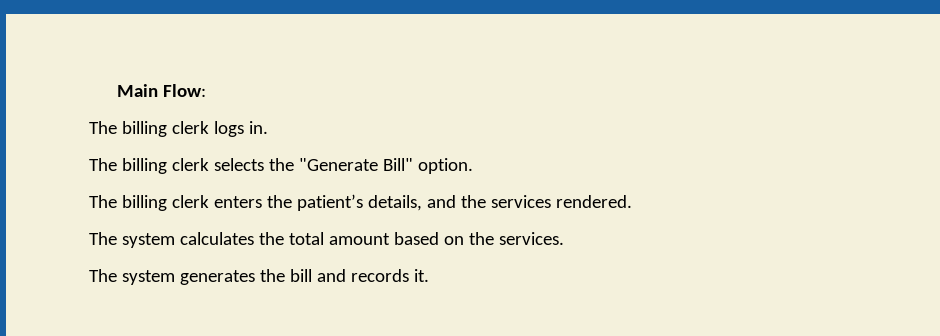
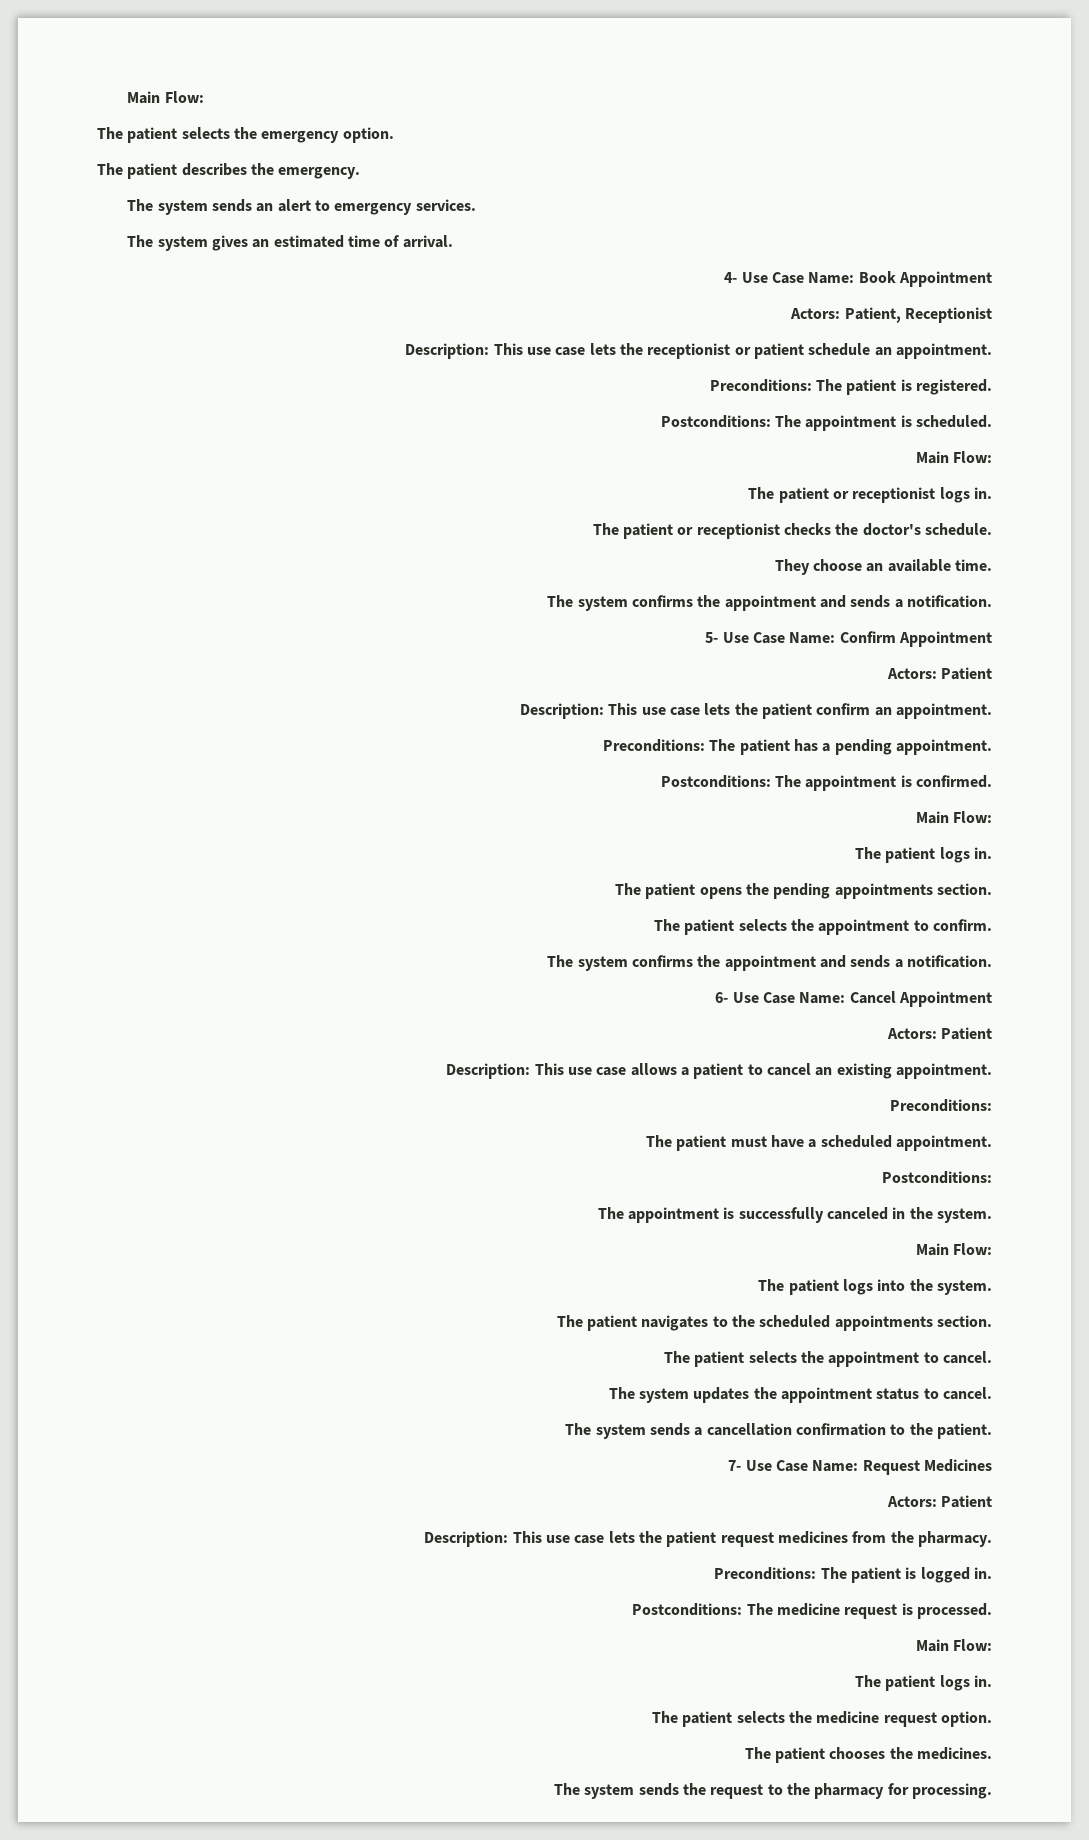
[116,84,206,97] [89,121,268,137] [89,158,473,174] [89,194,632,211] [89,232,564,248] [89,269,429,285] Main Flow: // The billing clerk logs in. // The billing clerk selects the "Generate Bill" option. // The billing clerk enters the patient’s details, and the services rendered. // The system calculates the total amount based on the services. // The system generates the bill and records it. -> [127,91,204,104] [97,127,394,143] [97,163,361,179] [127,199,476,215] [127,235,453,251] [724,271,993,287] [790,307,993,323] [405,343,993,359] [709,379,993,395] [660,415,993,431] [915,451,993,464] [748,487,993,503] [592,523,993,539] [774,559,993,575] [547,595,993,611] [705,631,993,647] [886,667,993,680] [520,703,993,719] [603,739,993,755] [660,775,993,791] [915,811,993,824] [855,847,993,863] [615,883,993,899] [654,919,993,935] [547,955,993,971] [715,991,993,1007] [886,1027,993,1040] [446,1063,993,1079] [890,1099,992,1112] [646,1135,993,1151] [882,1171,992,1184] [597,1207,993,1223] [915,1243,993,1256] [758,1279,993,1295] [556,1315,993,1331] [664,1351,993,1367] [608,1387,993,1403] [565,1423,993,1439] [728,1459,993,1475] [886,1495,993,1508] [424,1531,993,1547] [714,1567,993,1583] [632,1603,993,1619] [915,1639,993,1652] [855,1675,993,1691] [652,1711,993,1727] [744,1747,993,1763] [554,1783,993,1799] Main Flow: // The patient selects the emergency option. // The patient describes the emergency. // The system sends an alert to emergency services. // The system gives an estimated time of arrival. // 4- Use Case Name: Book Appointment // Actors: Patient, Receptionist // Description: This use case lets the receptionist or patient schedule an appointment. // Preconditions: The patient is registered. // Postconditions: The appointment is scheduled. // Main Flow: // The patient or receptionist logs in. // The patient or receptionist checks the doctor's schedule. // They choose an available time. // The system confirms the appointment and sends a notification. // 5- Use Case Name: Confirm Appointment // Actors: Patient // Description: This use case lets the patient confirm an appointment. // Preconditions: The patient has a pending appointment. // Postconditions: The appointment is confirmed. // Main Flow: // The patient logs in. // The patient opens the pending appointments section. // The patient selects the appointment to confirm. // The system confirms the appointment and sends a notification. // 6- Use Case Name: Cancel Appointment // Actors: Patient // Description: This use case allows a patient to cancel an existing appointment. // Preconditions: // The patient must have a scheduled appointment. // Postconditions: // The appointment is successfully canceled in the system. // Main Flow: // The patient logs into the system. // The patient navigates to the scheduled appointments section. // The patient selects the appointment to cancel. // The system updates the appointment status to cancel. // The system sends a cancellation confirmation to the patient. // 7- Use Case Name: Request Medicines // Actors: Patient // Description: This use case lets the patient request medicines from the pharmacy. // Preconditions: The patient is logged in. // Postconditions: The medicine request is processed. // Main Flow: // The patient logs in. // The patient selects the medicine request option. // The patient chooses the medicines. // The system sends the request to the pharmacy for processing.

